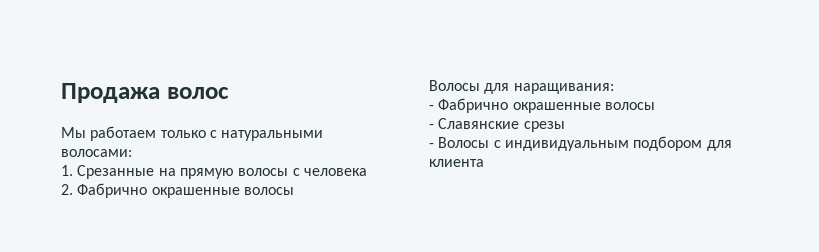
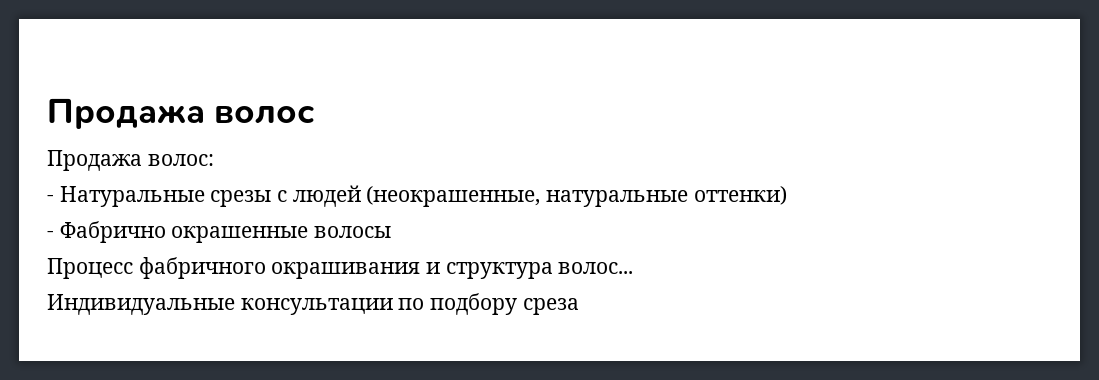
[61,126,324,141] [61,149,132,157] [61,165,367,179] [61,183,294,198] [429,80,614,94] [429,98,655,113] [429,118,565,132] [429,136,732,151] [429,159,484,167] Мы работаем только с натуральными волосами: // 1. Срезанные на прямую волосы с человека // 2. Фабрично окрашенные волосы // Волосы для наращивания: // - Фабрично окрашенные волосы // - Славянские срезы // - Волосы с индивидуальным подбором для клиента -> [47,150,214,171] [47,185,787,207] [47,221,392,243] [47,257,634,279] [47,293,579,315] Продажа волос: // - Натуральные срезы с людей (неокрашенные, натуральные оттенки) // - Фабрично окрашенные волосы // Процесс фабричного окрашивания и структура волос... // Индивидуальные консультации по подбору среза

